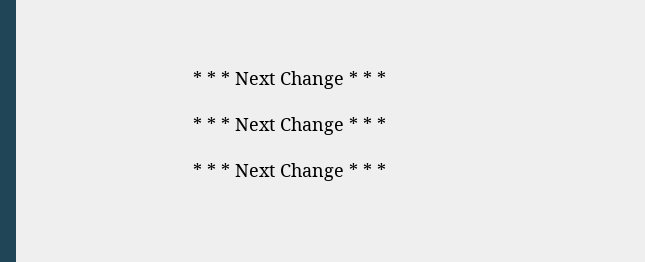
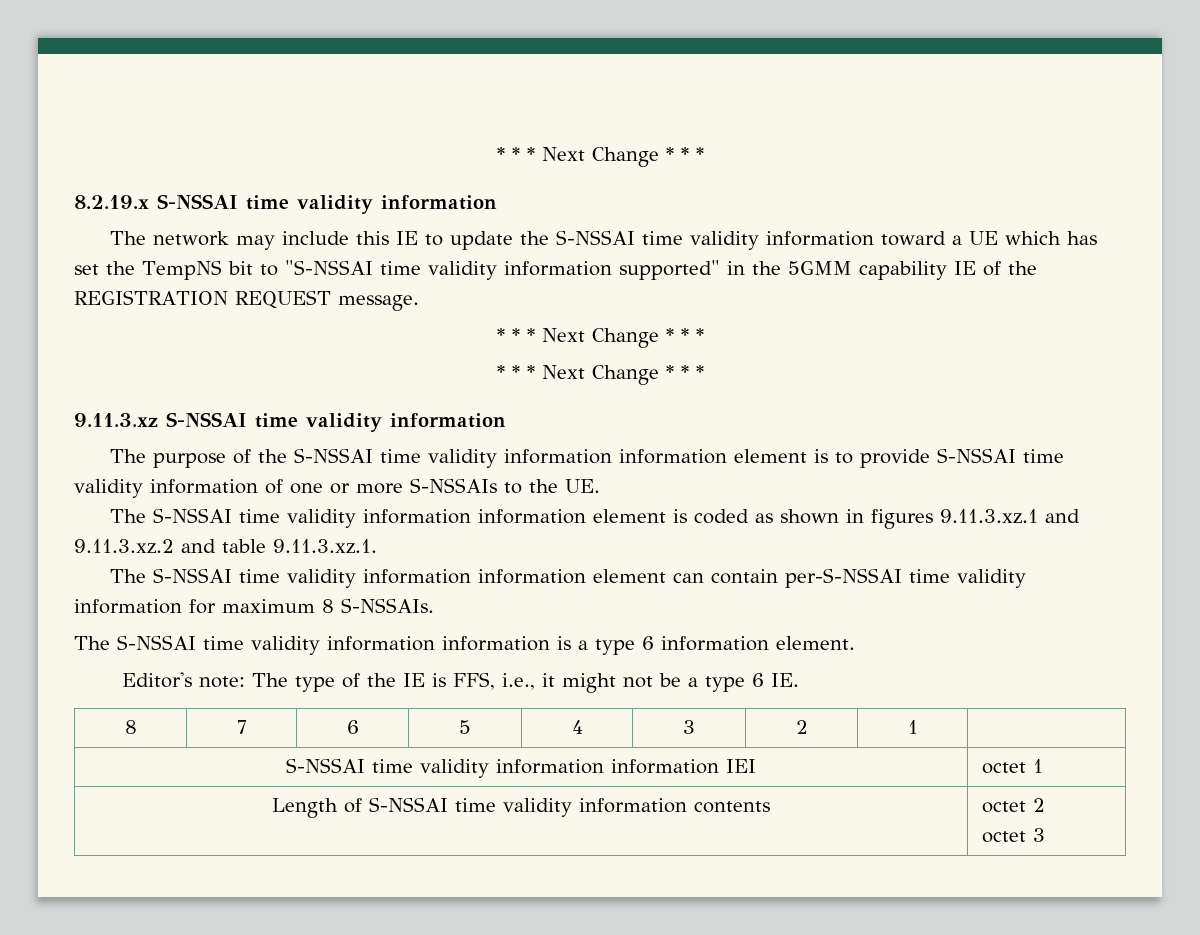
[193,71,386,89] [193,117,386,135] [193,163,386,181] * * * Next Change * * * // * * * Next Change * * * // * * * Next Change * * * -> [496,147,704,167] [74,194,497,214] [109,230,1097,250] [74,260,1037,280] [74,290,419,311] [496,328,704,348] [496,365,704,385] [74,412,506,432] [109,448,1064,468] [74,478,600,498] [109,508,1080,529] [74,539,377,554] [109,568,1026,588] [74,598,434,614] [74,635,855,655] [121,672,799,693] [124,720,137,734] [236,720,247,734] [346,720,359,734] [459,720,471,734] [571,720,583,734] [683,720,695,734] [795,720,808,734] [907,720,918,734] [286,758,756,778] [981,759,1043,774] [272,797,770,818] [981,798,1045,813] [981,828,1045,843] * * * Next Change * * * // 8.2.19.x S-NSSAI time validity information // The network may include this IE to update the S-NSSAI time validity information toward a UE which has set the TempNS bit to "S-NSSAI time validity information supported" in the 5GMM capability IE of the REGISTRATION REQUEST message. // * * * Next Change * * * // * * * Next Change * * * // 9.11.3.xz S-NSSAI time validity information // The purpose of the S-NSSAI time validity information information element is to provide S-NSSAI time validity information of one or more S-NSSAIs to the UE. // The S-NSSAI time validity information information element is coded as shown in figures 9.11.3.xz.1 and 9.11.3.xz.2 and table 9.11.3.xz.1. // The S-NSSAI time validity information information element can contain per-S-NSSAI time validity information for maximum 8 S-NSSAIs. // The S-NSSAI time validity information information is a type 6 information element. // Editor's note: The type of the IE is FFS, i.e., it might not be a type 6 IE. // 8 | 7 | 6 | 5 | 4 | 3 | 2 | 1 | // S-NSSAI time validity information information IEI | octet 1 // Length of S-NSSAI time validity information contents | octet 2 // octet 3

